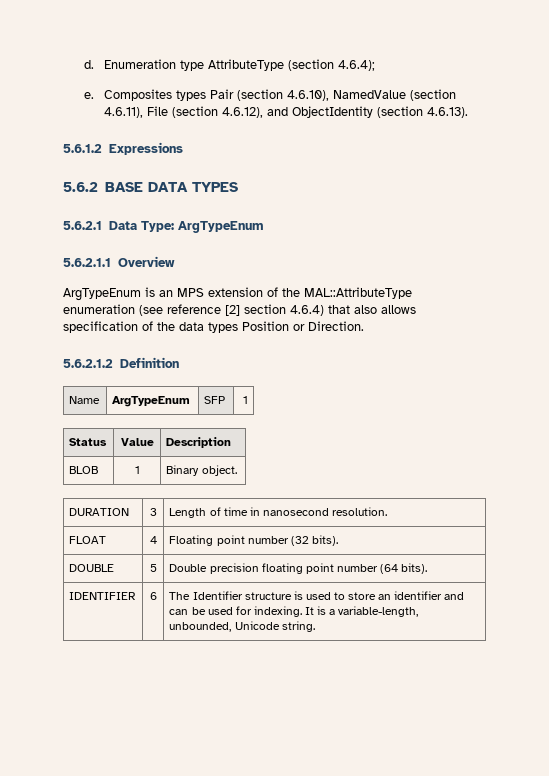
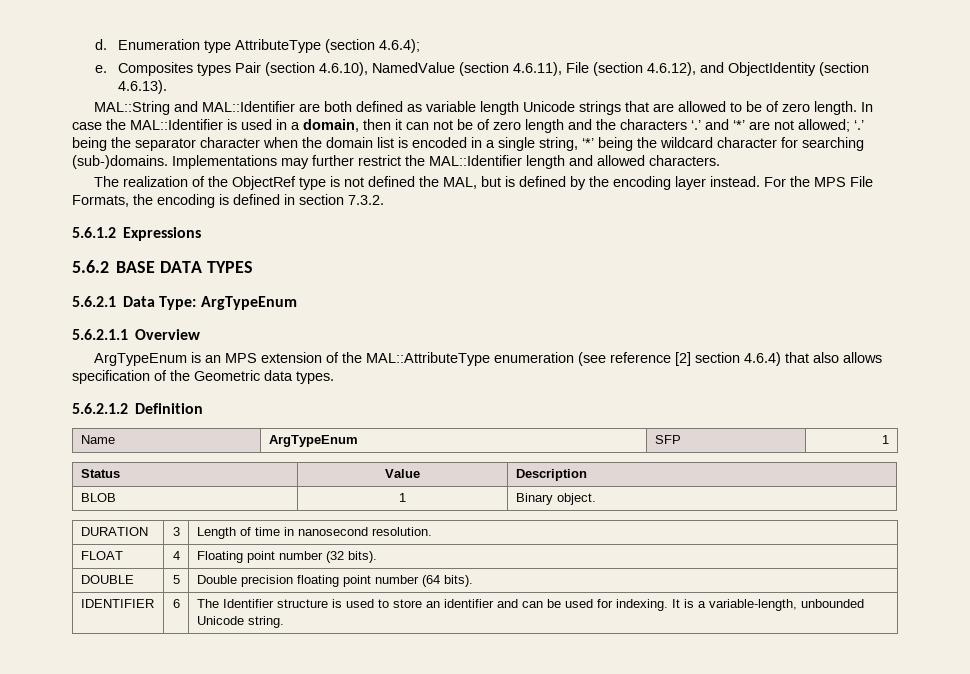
(468, 112) none -> [94,101,874,115] [72,119,864,133] [72,137,864,151] [72,155,720,169] [94,176,874,190] [72,194,384,208] // MAL::String and MAL::Identifier are both defined as variable length Unicode strings that are allowed to be of zero length. In case the MAL::Identifier is used in a domain, then it can not be of zero length and the characters ‘.’ and ‘*’ are not allowed; ‘.’ being the separator character when the domain list is encoded in a single string, ‘*’ being the wildcard character for searching (sub-)domains. Implementations may further restrict the MAL::Identifier length and allowed characters. // The realization of the ObjectRef type is not defined the MAL, but is defined by the encoding layer instead. For the MPS File Formats, the encoding is defined in section 7.3.2.
[179,321,364,333] data types Position or Direction. -> [194,370,334,384] Geometric data types.
[169,622,232,632] unbounded, -> [800,599,864,608] unbounded

